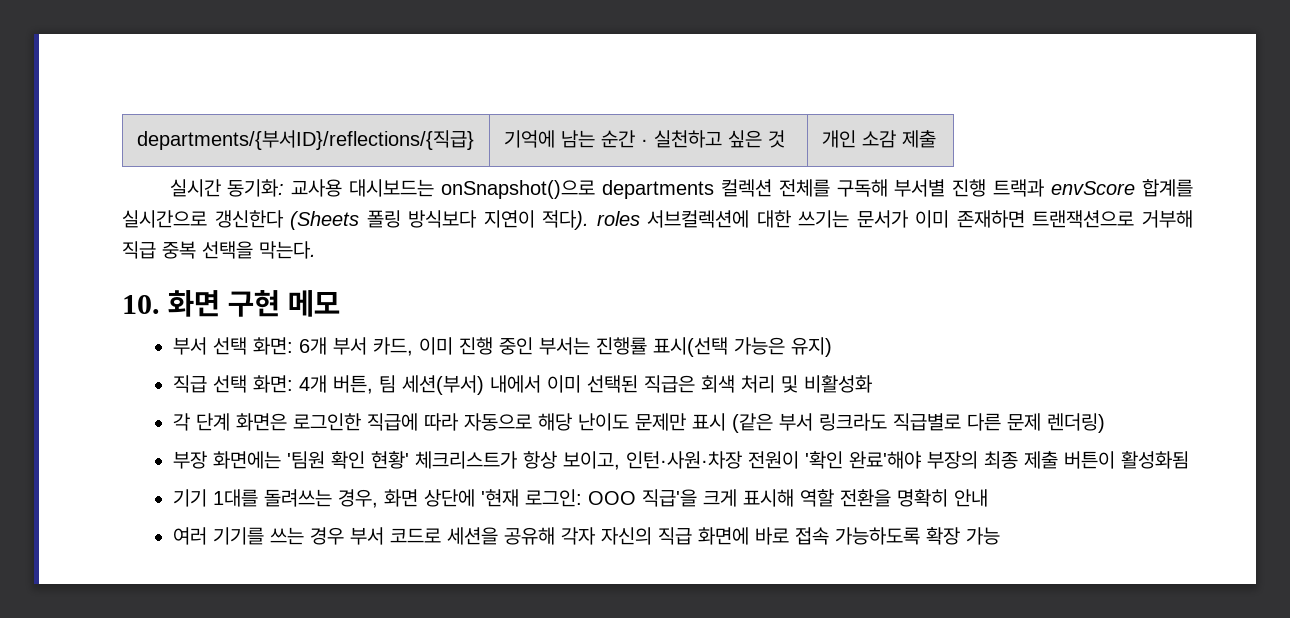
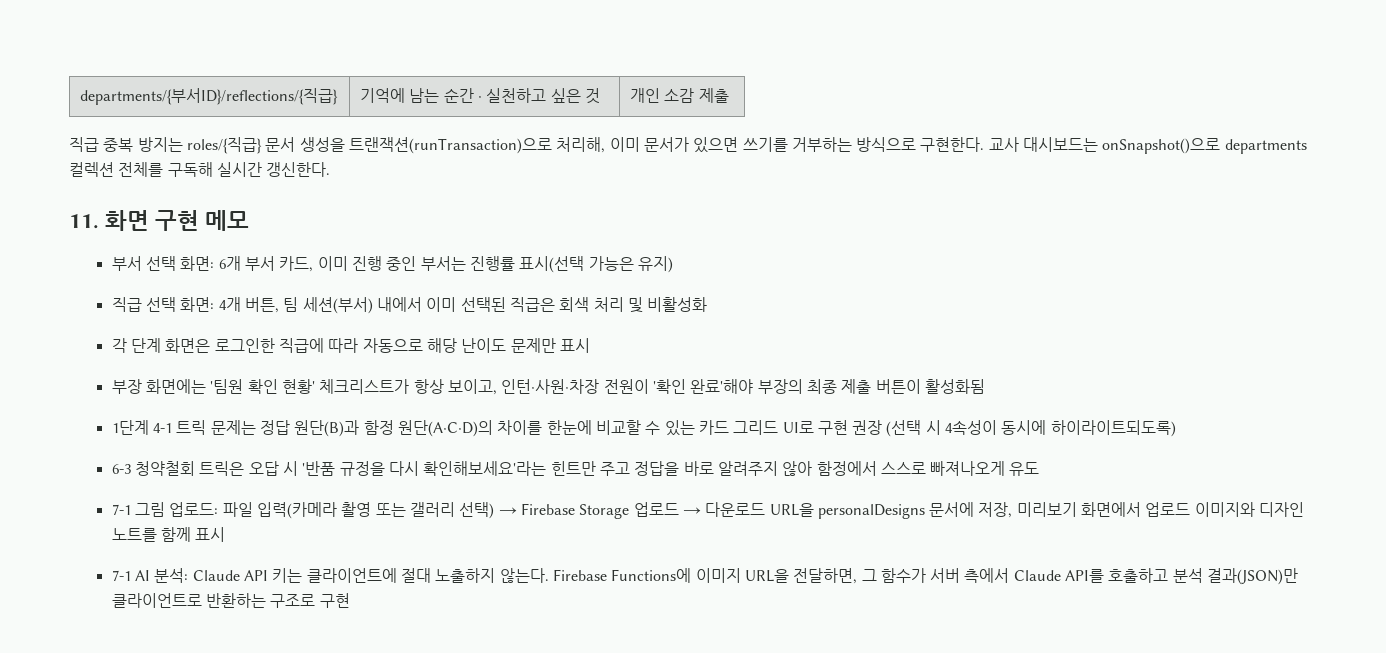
[169,179,343,197] 실시간 동기화: 교사용 -> [69,137,1019,154] 직급 중복 방지는 roles/{직급} 문서 생성을 트랜잭션(runTransaction)으로 처리해, 이미 문서가 있으면 쓰기를 거부하는 방식으로 구현한다. 교사
[894,179,1194,197] [122,210,1193,230] [122,241,316,259] [122,295,160,314] 부서별 진행 트랙과 envScore 합계를 실시간으로 갱신한다 (Sheets 폴링 방식보다 지연이 적다). roles 서브컬렉션에 대한 쓰기는 문서가 이미 존재하면 트랜잭션으로 거부해 직급 중복 선택을 막는다. // 10. -> [216,162,331,177] [69,214,99,229] 실시간 갱신한다. // 11.
[732,413,1106,433] (같은 부서 링크라도 직급별로 다른 문제 렌더링) -> (590, 345) none
[173,489,989,508] [173,527,1001,545] 기기 1대를 돌려쓰는 경우, 화면 상단에 '현재 로그인: OOO 직급'을 크게 표시해 역할 전환을 명확히 안내 // 여러 기기를 쓰는 경우 부서 코드로 세션을 공유해 각자 자신의 직급 화면에 바로 접속 가능하도록 확장 가능 -> [111,420,1176,437] [111,461,1040,476] [111,502,1305,519] [111,527,226,542] [111,568,1299,585] [111,593,350,608] 1단계 4-1 트릭 문제는 정답 원단(B)과 함정 원단(A·C·D)의 차이를 한눈에 비교할 수 있는 카드 그리드 UI로 구현 권장 (선택 시 4속성이 동시에 하이라이트되도록) // 6-3 청약철회 트릭은 오답 시 '반품 규정을 다시 확인해보세요'라는 힌트만 주고 정답을 바로 알려주지 않아 함정에서 스스로 빠져나오게 유도 // 7-1 그림 업로드: 파일 입력(카메라 촬영 또는 갤러리 선택) → Firebase Storage 업로드 → 다운로드 URL을 personalDesigns 문서에 저장, 미리보기 화면에서 업로드 이미지와 디자인 노트를 함께 표시 // 7-1 AI 분석: Claude API 키는 클라이언트에 절대 노출하지 않는다. Firebase Functions에 이미지 URL을 전달하면, 그 함수가 서버 측에서 Claude API를 호출하고 분석 결과(JSON)만 클라이언트로 반환하는 구조로 구현

